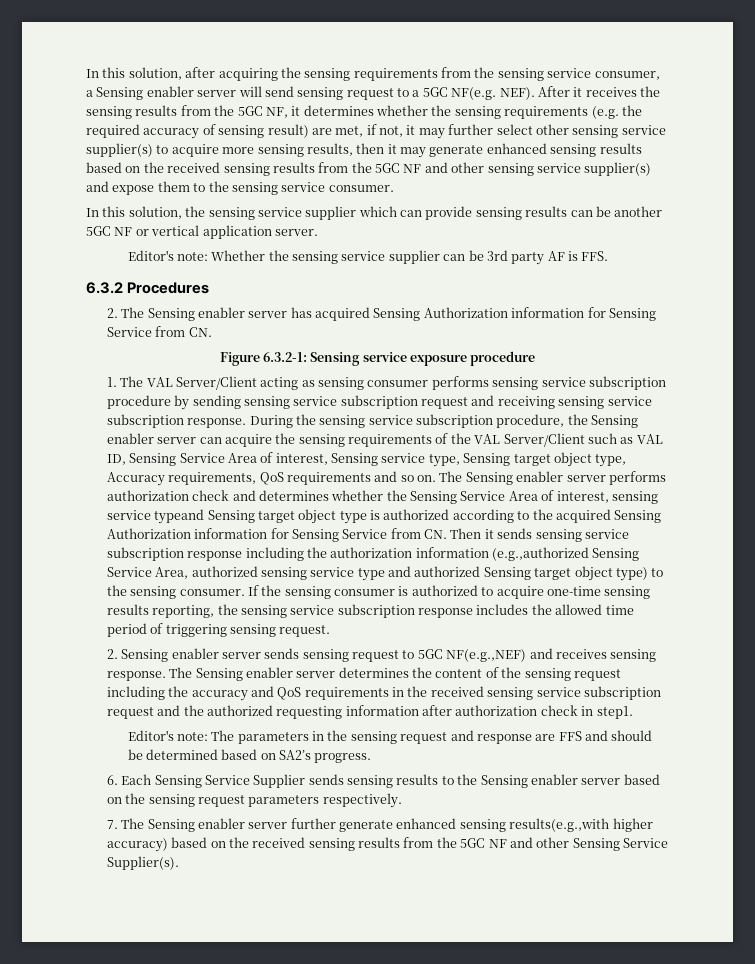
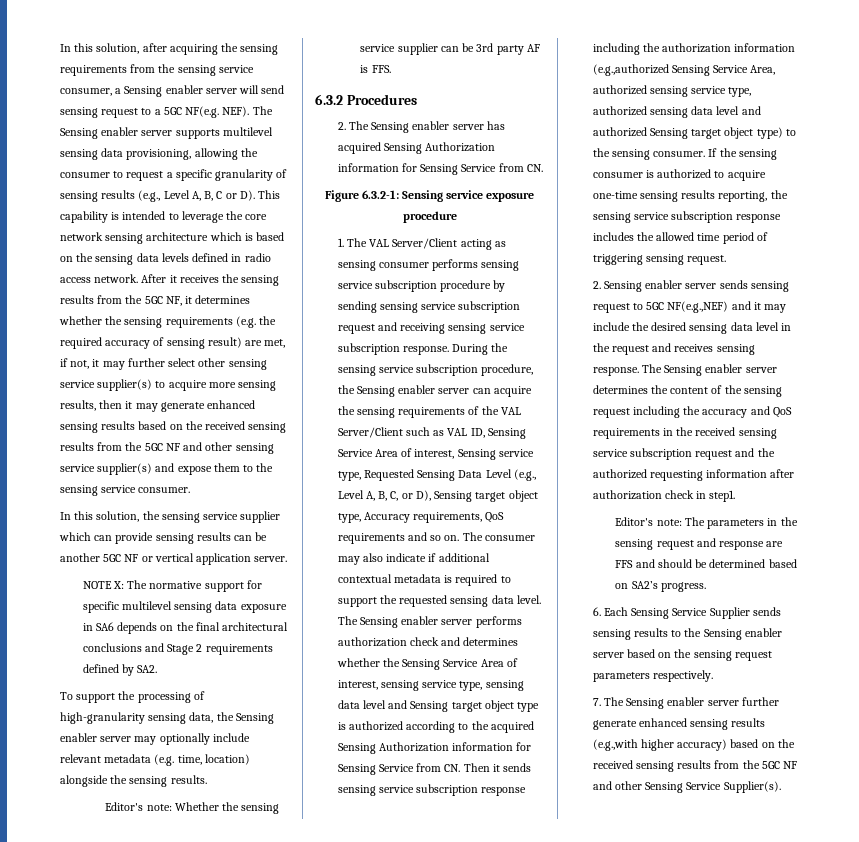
(535, 93) none -> [252,106,273,115] [60,127,273,139] [60,148,258,160] [60,169,288,181] [60,190,281,202] [60,211,268,223] [60,232,285,244] [60,253,271,265] [60,274,139,283] The Sensing enabler server supports multilevel sensing data provisioning, allowing the consumer to request a specific granularity of sensing results (e.g., Level A, B, C or D). This capability is intended to leverage the core network sensing architecture which is based on the sensing data levels defined in radio access network.
(318, 232) none -> [82,580,262,592] [82,601,287,613] [82,622,289,634] [82,643,273,655] [82,664,158,676] [60,691,205,703] [60,712,274,724] [60,733,250,745] [60,754,250,766] [60,775,207,787] // NOTE X: The normative support for specific multilevel sensing data exposure in SA6 depends on the final architectural conclusions and Stage 2 requirements defined by SA2. // To support the processing of high-granularity sensing data, the Sensing enabler server may optionally include relevant metadata (e.g. time, location) alongside the sensing results.
(460, 460) none -> [363,469,536,481] [337,490,431,501] Requested Sensing Data Level (e.g., Level A, B, C, or D),
(463, 476) none -> [484,535,535,541] [337,553,490,565] [337,574,511,586] [337,595,541,607] [337,616,358,625] consumer may also indicate if additional contextual metadata is required to support the requested sensing data level. The
[154,509,205,524] typeand -> [459,680,524,691] [337,700,408,709] type, sensing data level and
[357,568,385,581] type -> [728,87,752,97] [592,106,740,118] type, authorized sensing data level
(553, 653) none -> [753,302,787,313] [592,322,792,334] [592,343,672,355] it may include the desired sensing data level in the request and
[509,818,610,832] results(e.g.,with -> [731,718,766,727] [592,739,638,751] results (e.g.,with

